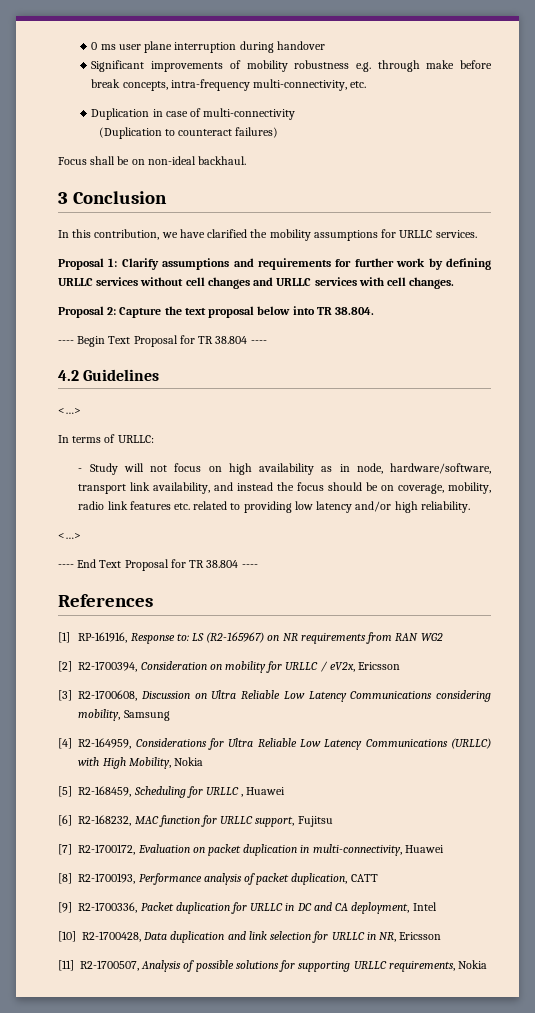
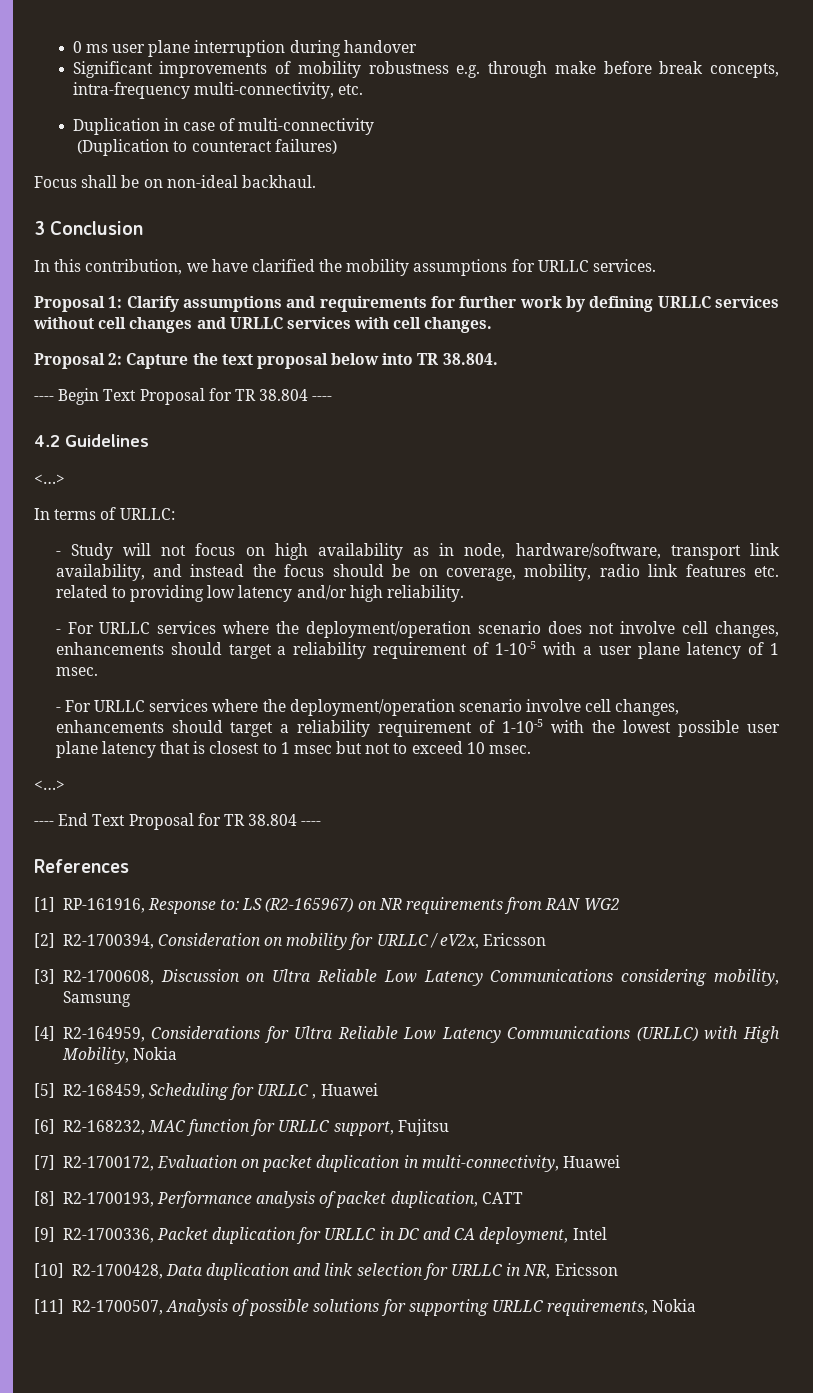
(470, 507) none -> [55,621,779,638] [55,641,780,659] [55,667,98,676] [55,699,680,716] [55,719,780,737] [55,741,531,758] // - For URLLC services where the deployment/operation scenario does not involve cell changes, enhancements should target a reliability requirement of 1-10-5 with a user plane latency of 1 msec. // - For URLLC services where the deployment/operation scenario involve cell changes, enhancements should target a reliability requirement of 1-10-5 with the lowest possible user plane latency that is closest to 1 msec but not to exceed 10 msec.

